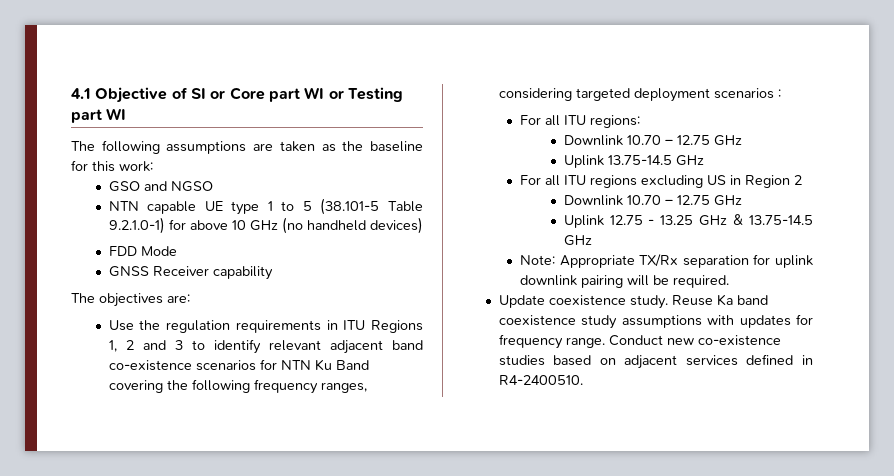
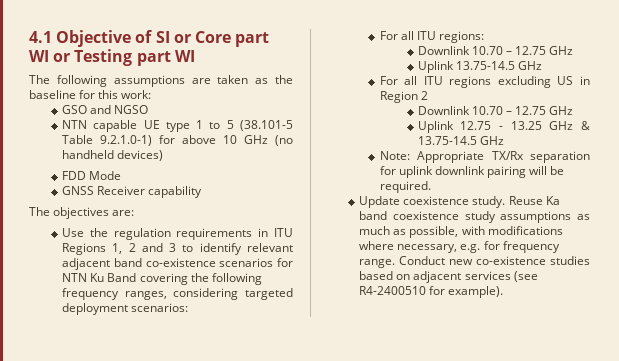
[713,88,781,99] scenarios : -> [131,303,189,312] scenarios:
[707,315,791,328] with updates -> [577,214,590,220] [359,226,563,238] [359,241,481,253] as much as possible, with modifications where necessary, e.g.
[746,354,813,365] [498,375,583,385] defined in R4-2400510. -> [513,271,538,282] [359,286,504,298] (see R4-2400510 for example).

